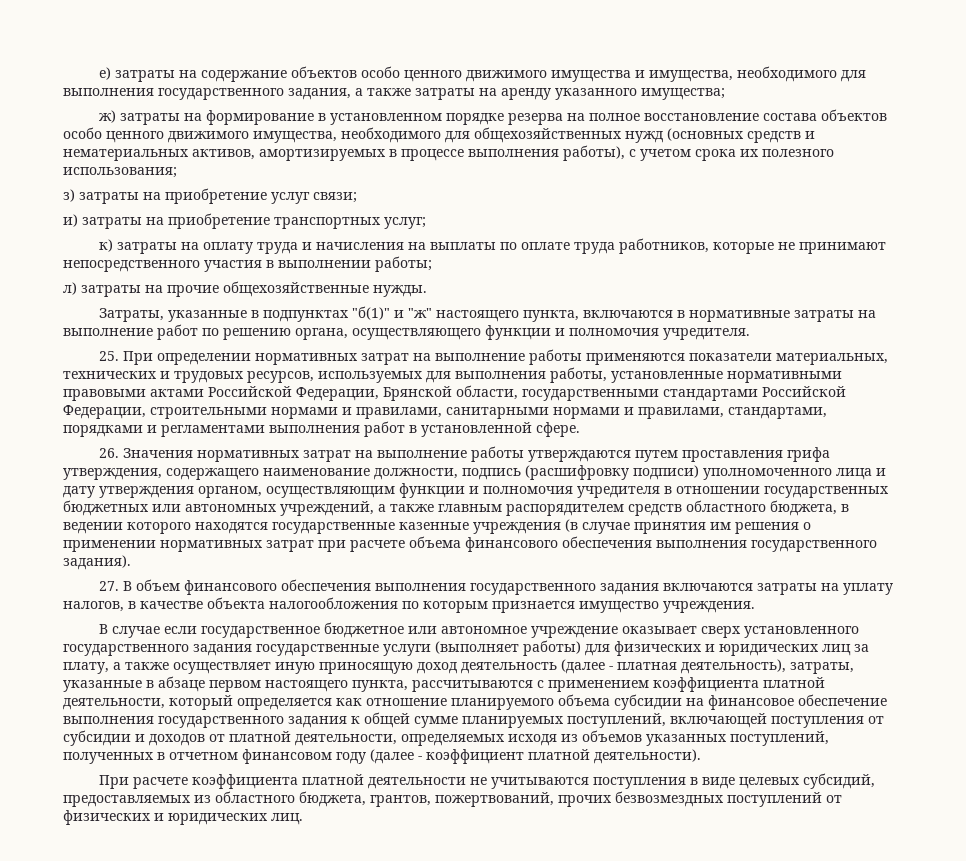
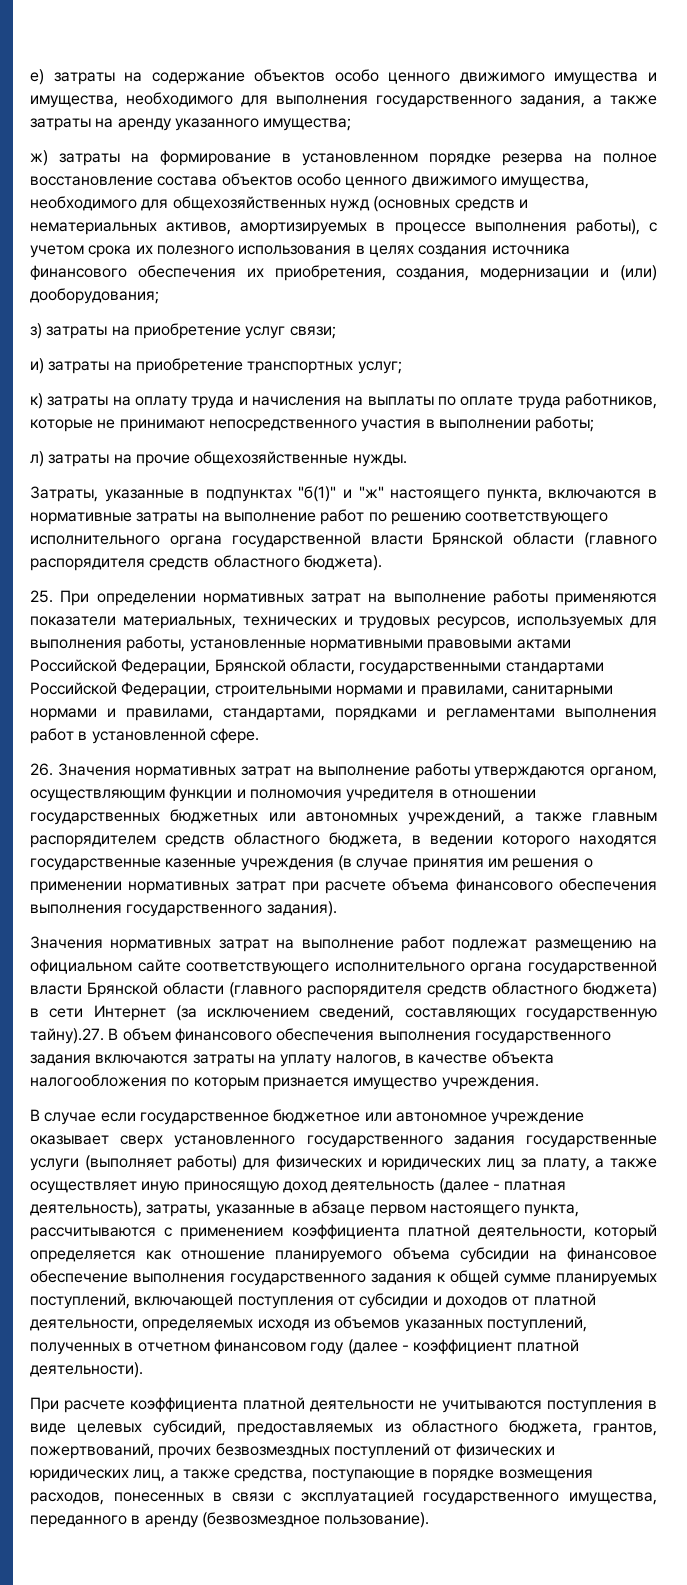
[63,167,177,178] использования; -> [238,245,570,257] [30,265,657,281] [30,288,159,304] использования в целях создания источника финансового обеспечения их приобретения, создания, модернизации и (или) дооборудования;
[295,325,750,340] органа, осуществляющего функции и полномочия учредителя. -> [465,512,609,525] [30,532,657,548] [30,555,382,571] соответствующего исполнительного органа государственной власти Брянской области (главного распорядителя средств областного бюджета).
[634,447,830,462] [63,465,886,480] [63,486,194,498] путем проставления грифа утверждения, содержащего наименование должности, подпись (расшифровку подписи) уполномоченного лица и дату утверждения -> (586, 772) none
[98,581,119,591] 27. -> [30,936,657,952] [30,959,657,975] [30,982,657,998] [30,1005,657,1021] [30,1028,104,1044] Значения нормативных затрат на выполнение работ подлежат размещению на официальном сайте соответствующего исполнительного органа государственной власти Брянской области (главного распорядителя средств областного бюджета) в сети Интернет (за исключением сведений, составляющих государственную тайну).27.
[271,813,303,825] лиц. -> [133,1469,593,1482] [30,1489,657,1505] [30,1512,430,1528] лиц, а также средства, поступающие в порядке возмещения расходов, понесенных в связи с эксплуатацией государственного имущества, переданного в аренду (безвозмездное пользование).

